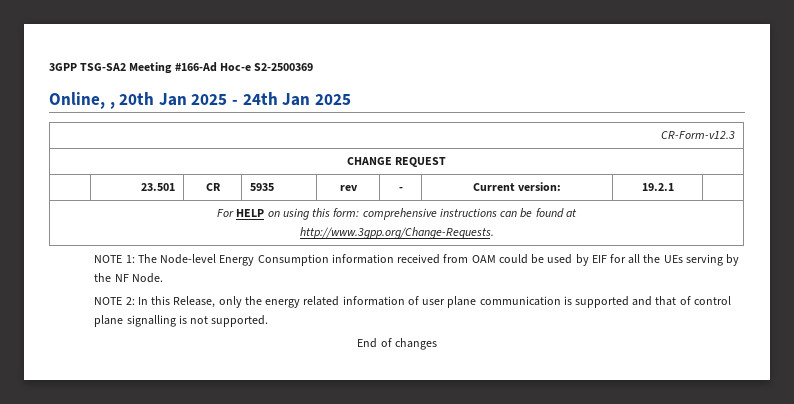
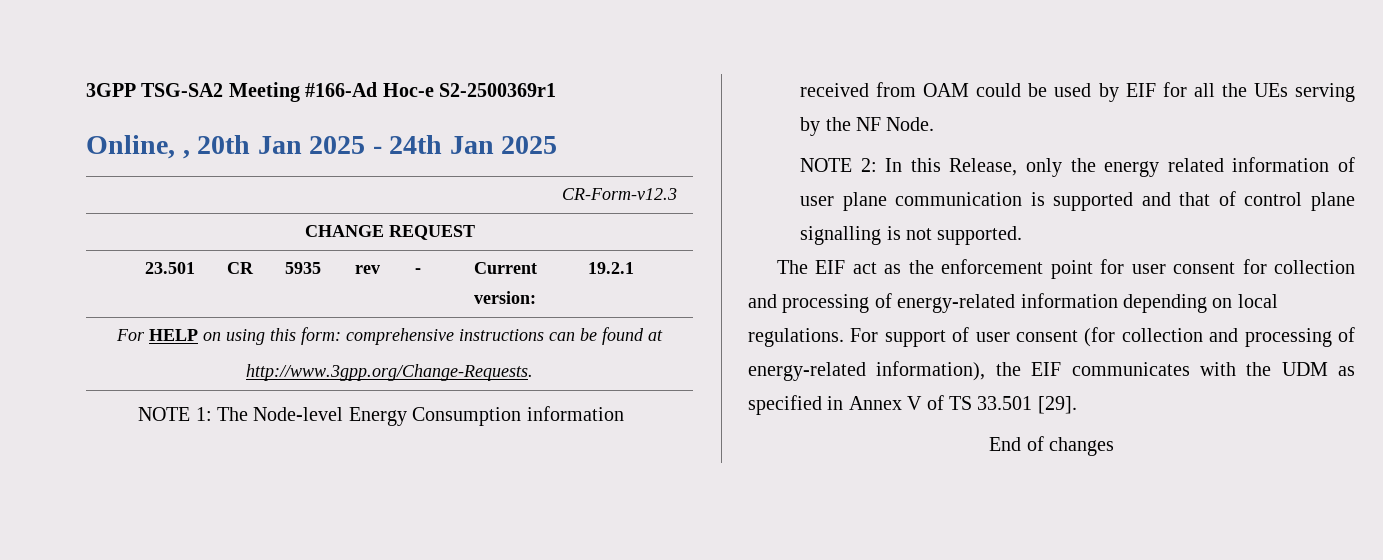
[254,63,314,71] S2-2500369 -> [439,83,556,97] S2-2500369r1
(269, 321) none -> [776,259,1355,279] [748,293,1278,313] [748,327,1355,347] [748,361,1355,381] [748,395,1077,415] // The EIF act as the enforcement point for user consent for collection and processing of energy-related information depending on local regulations. For support of user consent (for collection and processing of energy-related information), the EIF communicates with the UDM as specified in Annex V of TS 33.501 [29].

